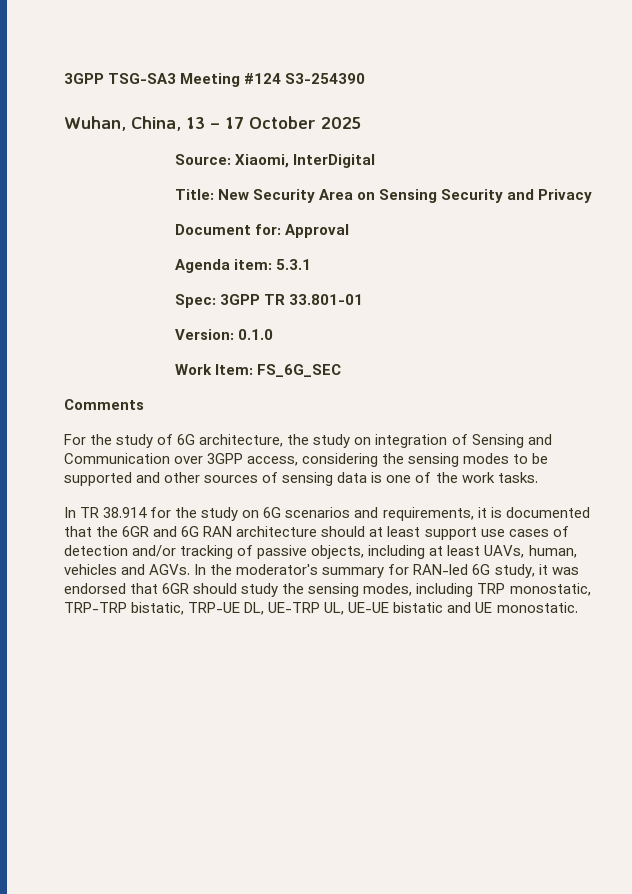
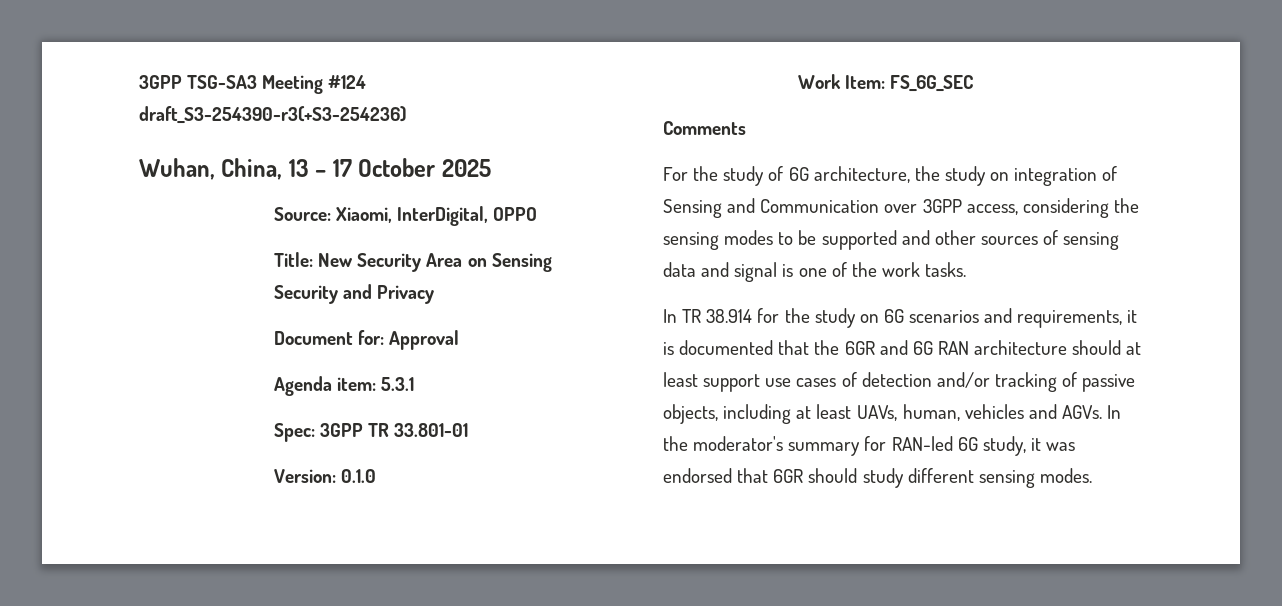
[285,73,366,84] S3-254390 -> [139,106,406,124] draft_S3-254390-r3(+S3-254236)
[293,154,376,168] InterDigital -> [397,206,538,226] InterDigital, OPPO
(368, 477) none -> [701,262,778,282] and signal
[282,583,591,597] [64,602,578,615] the sensing modes, including TRP monostatic, TRP-TRP bistatic, TRP-UE DL, UE-TRP UL, UE-UE bistatic and UE monostatic. -> [907,468,1092,488] different sensing modes.

